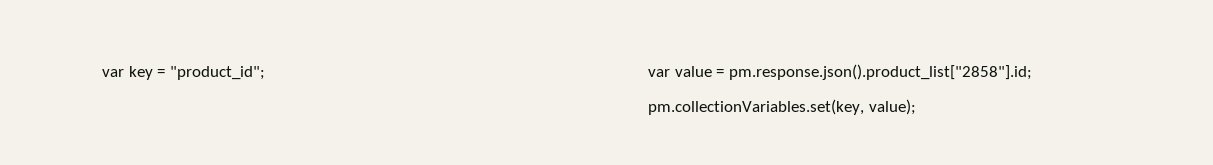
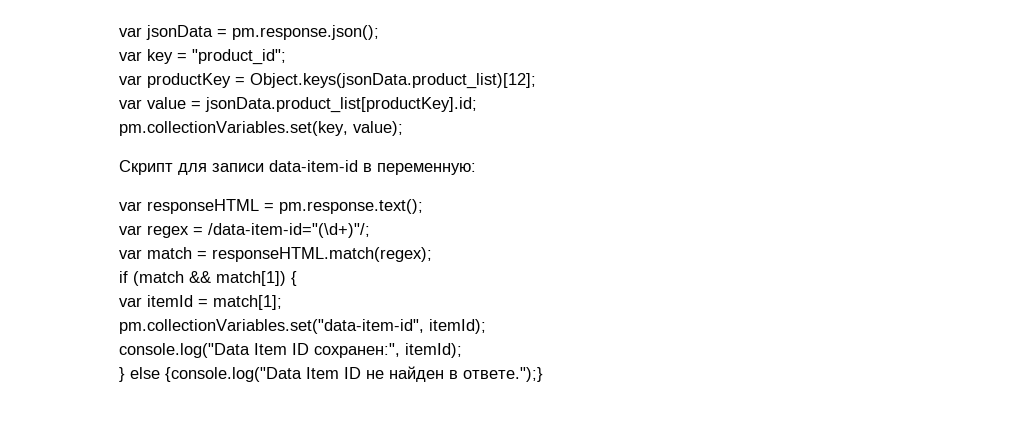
[102,69,125,77] var -> [118,25,379,40] [118,51,142,61] var jsonData = pm.response.json(); // var
(265, 73) none -> [118,73,536,89] // var productKey = Object.keys(jsonData.product_list)[12];
[728,64,1032,80] pm.response.json().product_list["2858"].id; -> [204,97,477,113] jsonData.product_list[productKey].id;
(916, 107) none -> [118,160,476,175] [118,199,423,214] [118,223,370,238] [118,247,432,262] [118,271,297,286] [118,295,282,310] [118,319,486,334] [118,343,462,358] [118,366,543,382] // Скрипт для записи data-item-id в переменную: // var responseHTML = pm.response.text(); // var regex = /data-item-id="(\d+)"/; // var match = responseHTML.match(regex); // if (match && match[1]) { // var itemId = match[1]; // pm.collectionVariables.set("data-item-id", itemId); // console.log("Data Item ID сохранен:", itemId); // } else {console.log("Data Item ID не найден в ответе.");}

